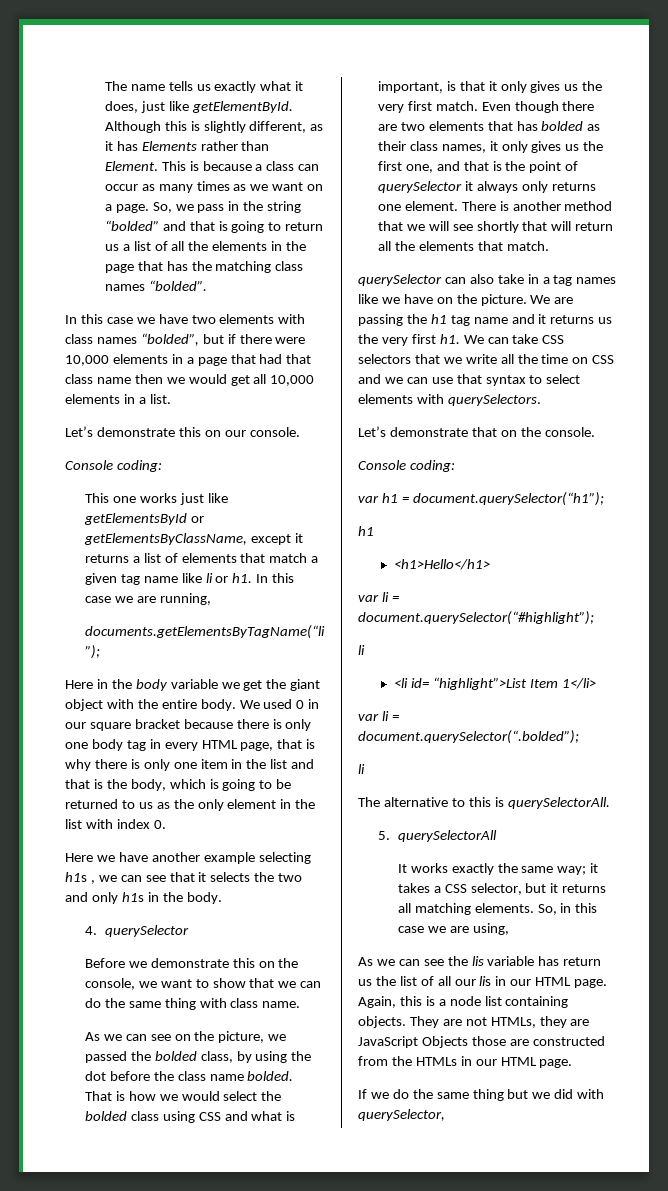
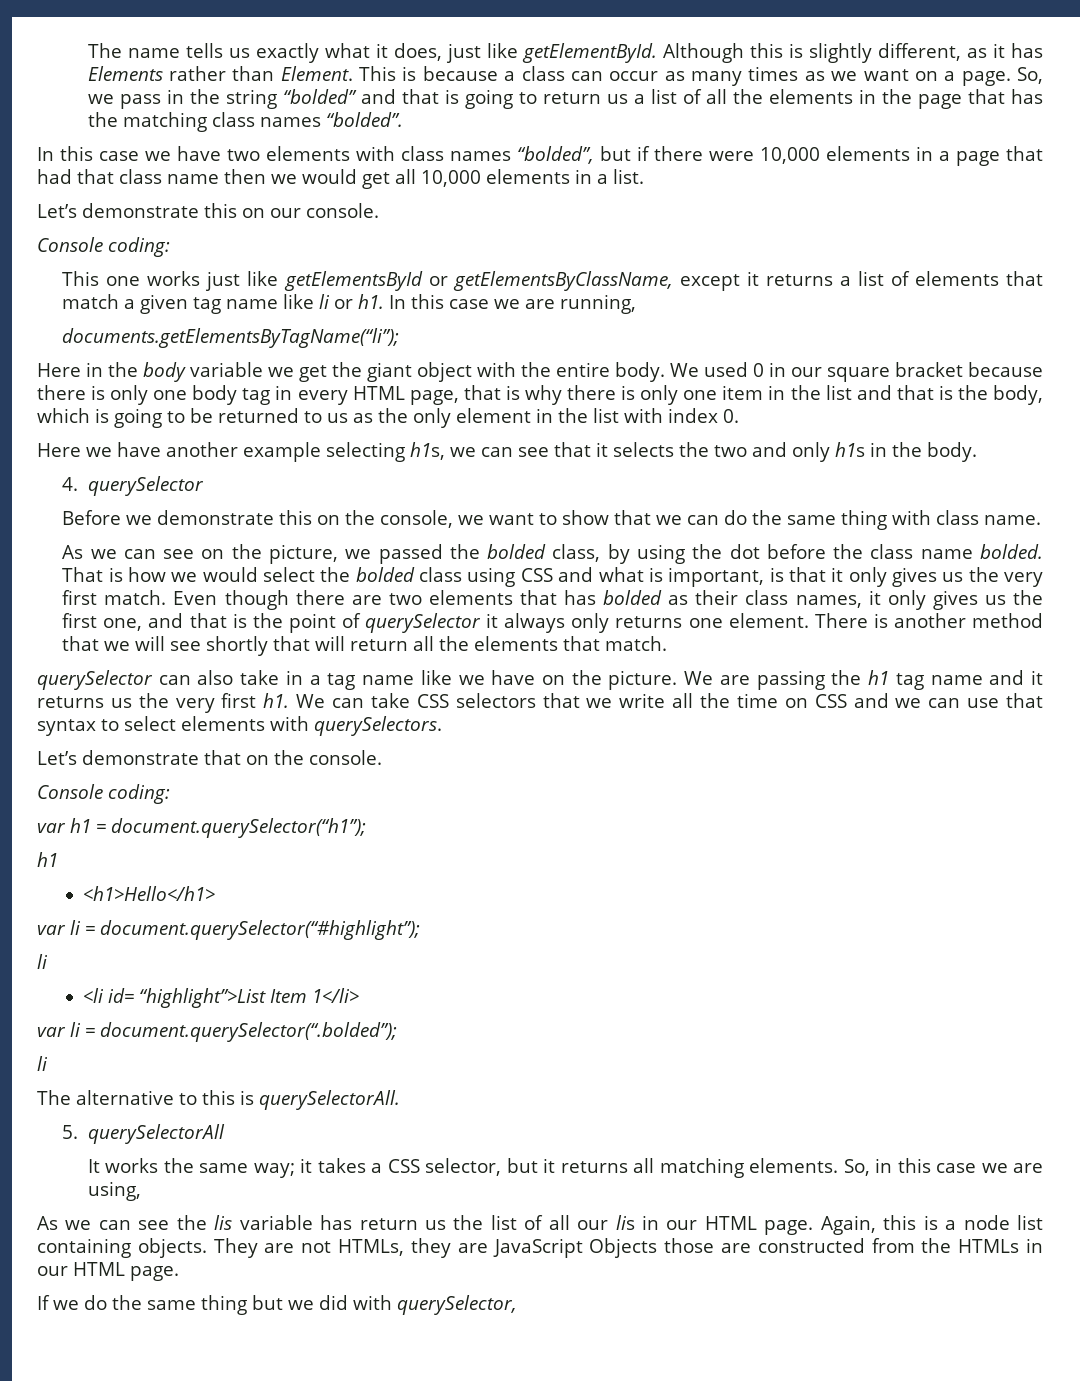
[65,872,95,884] h1s , -> [410,442,445,460] h1s,
[576,277,617,284] names -> [362,675,415,685] name
[451,863,494,875] exactly -> (159, 1165) none

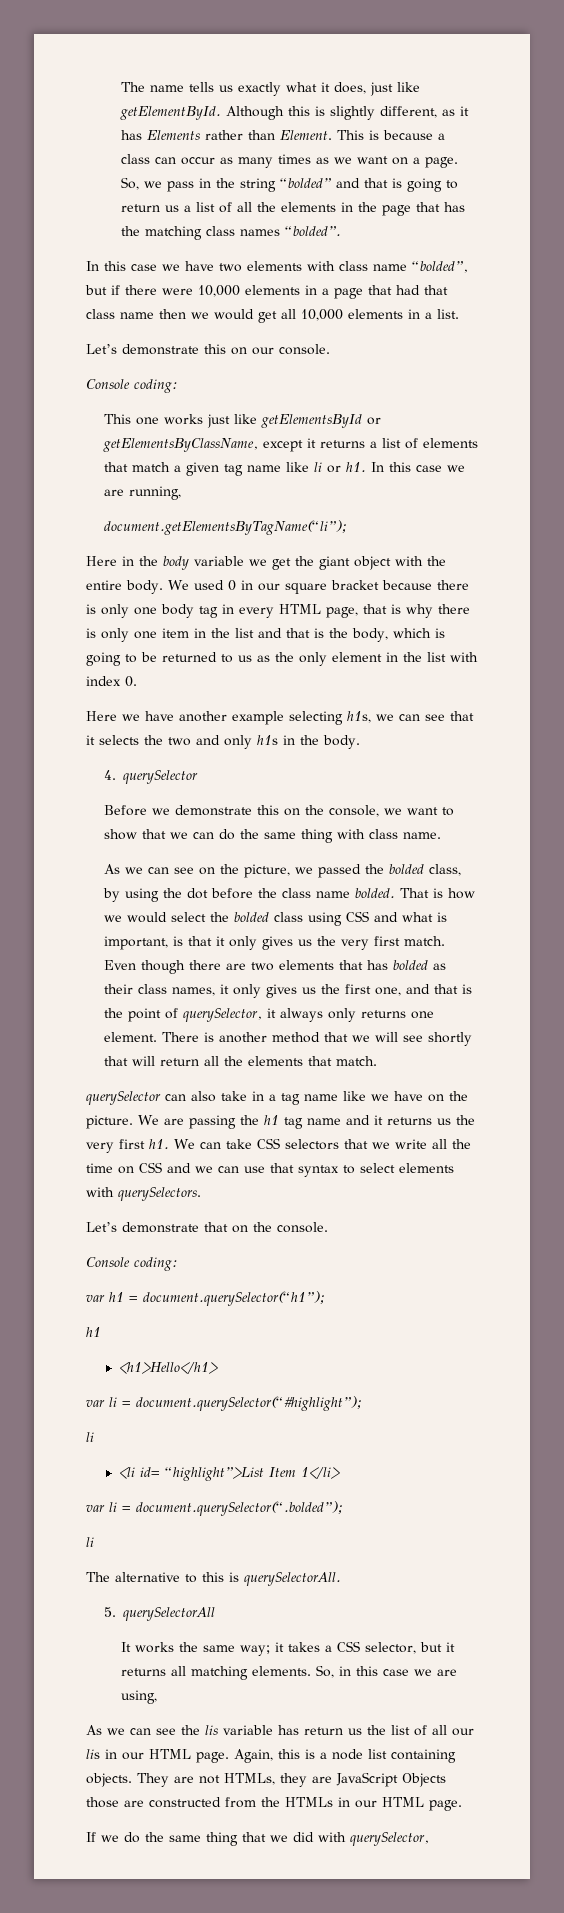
[450,151,511,161] names -> [373,264,407,271] name
[62,328,400,348] documents.getElementsByTagName(“li”); -> [103,520,347,535] document.getElementsByTagName(“li”);
[365,613,482,633] querySelector -> [182,1008,262,1022] querySelector,
[252,1295,283,1310] but -> [242,1832,266,1842] that

